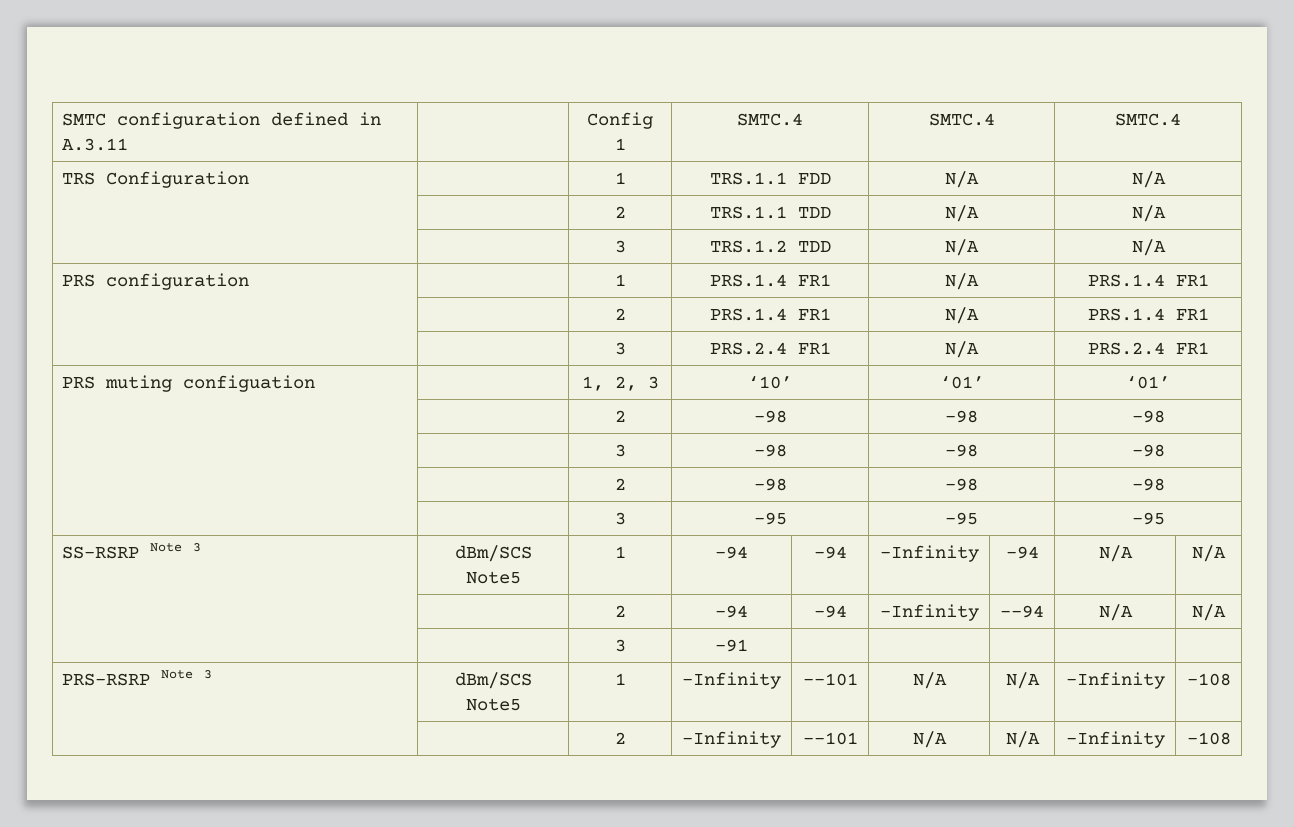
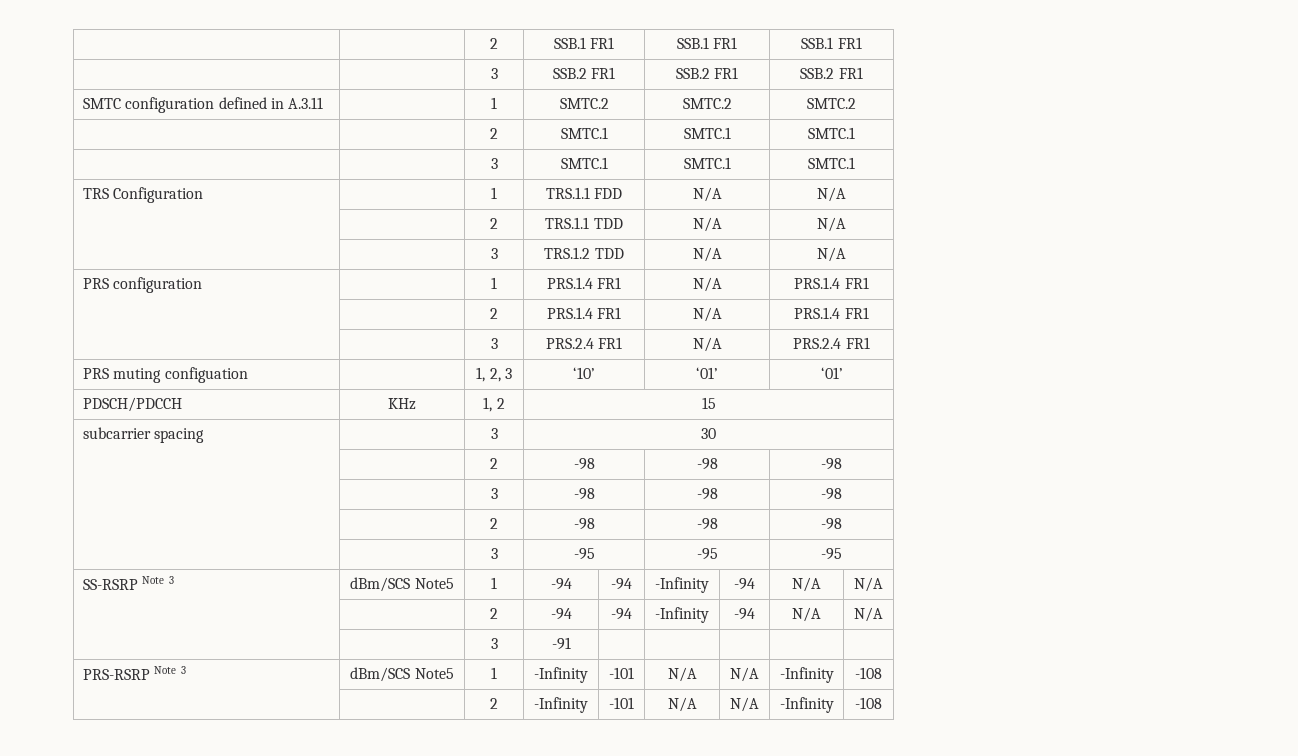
(62, 119) none -> [490,38,498,49] [553,37,615,49] [676,37,738,49] [801,37,862,49] [490,68,498,79] [552,67,616,79] [675,67,739,79] [800,67,863,79] | | 2 | SSB.1 FR1 | SSB.1 FR1 | SSB.1 FR1 // | | 3 | SSB.2 FR1 | SSB.2 FR1 | SSB.2 FR1 //
[587,112,653,129] [614,138,626,150] [737,113,803,126] [928,113,995,126] [1115,113,1181,126] Config 1 | SMTC.4 | SMTC.4 | SMTC.4 -> [491,97,497,109] [559,98,609,109] [682,98,732,109] [807,98,856,109] [490,128,498,139] [560,127,608,139] [683,127,731,139] [808,127,855,139] [490,158,498,169] [560,157,608,169] [683,157,731,169] [808,157,855,169] 1 | SMTC.2 | SMTC.2 | SMTC.2 // | | 2 | SMTC.1 | SMTC.1 | SMTC.1 // | | 3 | SMTC.1 | SMTC.1 | SMTC.1
(1170, 382) none -> [82,397,182,412] [388,398,416,410] [483,397,505,412] [701,397,716,409] [82,427,205,443] [490,428,498,439] [701,428,716,439] // PDSCH/PDCCH | KHz | 1, 2 | 15 // subcarrier spacing | | 3 | 30
[1000,605,1044,618] --94 -> [734,608,755,620] -94
[802,673,858,686] --101 -> [609,667,634,679] -101
[802,732,858,745] --101 -> [609,697,634,709] -101

